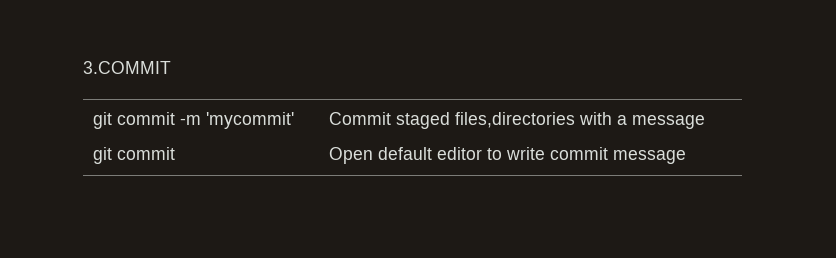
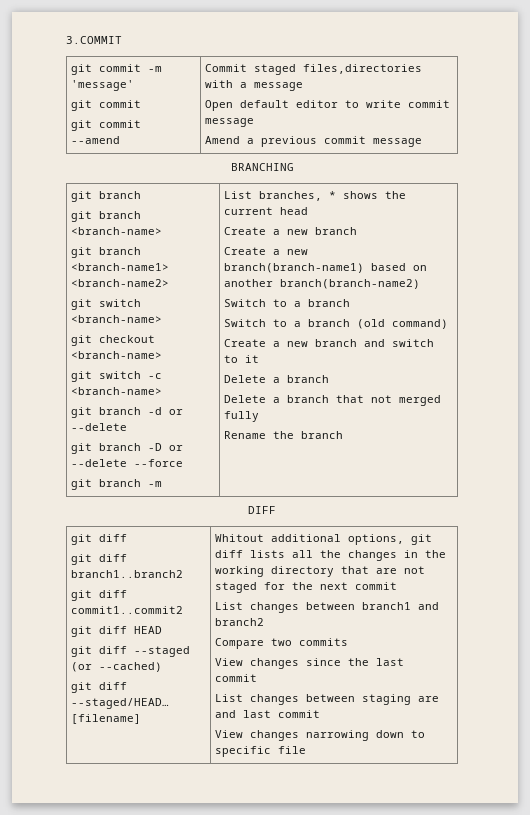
[206,112,295,129] [93,147,176,164] 'mycommit' // git commit -> [71,80,135,91] [71,100,142,111] [71,120,142,131] [71,136,121,144] 'message' // git commit // git commit --amend
(687, 157) none -> [205,136,423,147] [230,163,294,171] [71,191,142,202] [71,211,142,222] [71,227,163,235] [71,247,142,258] [71,263,170,271] [71,279,170,287] [71,299,142,310] [71,315,163,323] [71,335,156,346] [71,351,163,359] [71,371,163,382] [71,387,163,395] [71,407,184,418] [71,423,128,431] [71,443,184,454] [71,459,184,467] [71,479,163,490] [224,191,407,201] [224,207,309,215] [224,227,358,235] [224,247,309,255] [224,263,428,273] [224,279,421,289] [224,299,351,307] [224,319,449,329] [224,339,435,347] [224,355,260,363] [224,375,330,383] [224,395,442,406] [224,411,260,422] [224,431,344,439] [248,506,276,514] [71,534,128,545] [71,554,128,565] [71,570,184,578] [71,590,128,601] [71,606,184,614] [71,626,163,637] [71,646,191,657] [71,662,163,672] [71,682,128,693] [71,698,170,709] [71,714,142,724] [215,534,433,545] [215,550,447,561] [215,566,426,577] [215,582,398,593] [215,602,440,613] [215,618,265,626] [215,638,349,649] [215,658,405,669] [215,674,258,682] [215,694,440,705] [215,710,321,718] [215,730,426,741] [215,746,307,757] // Amend a previous commit message // BRANCHING // git branch // git branch <branch-name> // git branch <branch-name1> <branch-name2> // git switch <branch-name> // git checkout <branch-name> // git switch -c <branch-name> // git branch -d or --delete // git branch -D or --delete --force // git branch -m | List branches, * shows the current head // Create a new branch // Create a new branch(branch-name1) based on another branch(branch-name2) // Switch to a branch // Switch to a branch (old command) // Create a new branch and switch to it // Delete a branch // Delete a branch that not merged fully // Rename the branch // DIFF // git diff // git diff branch1..branch2 // git diff commit1..commit2 // git diff HEAD // git diff --staged (or --cached) // git diff --staged/HEAD… [filename] | Whitout additional options, git diff lists all the changes in the working directory that are not staged for the next commit // List changes between branch1 and branch2 // Compare two commits // View changes since the last commit // List changes between staging are and last commit // View changes narrowing down to specific file

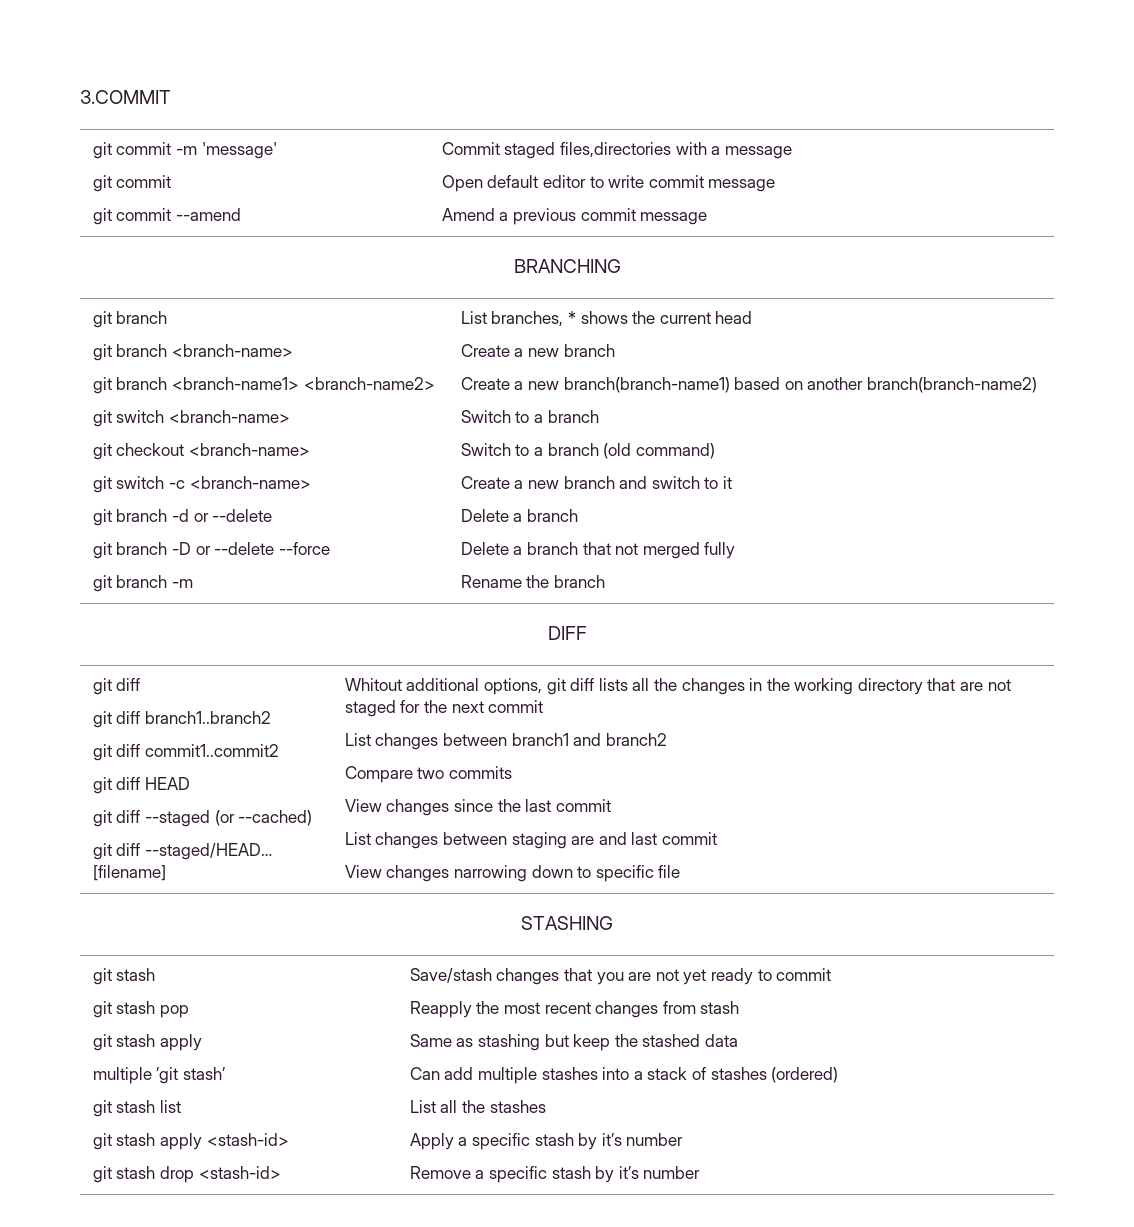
(307, 750) none -> [521,916,613,930] [92,968,156,985] [92,1001,190,1018] [92,1034,203,1051] [92,1067,226,1084] [92,1100,182,1117] [92,1133,289,1150] [92,1166,281,1183] [409,968,832,985] [409,1001,740,1018] [409,1034,738,1051] [409,1067,839,1084] [409,1100,546,1113] [409,1133,684,1150] [409,1166,701,1183] // STASHING // git stash // git stash pop // git stash apply // multiple ’git stash’ // git stash list // git stash apply <stash-id> // git stash drop <stash-id> | Save/stash changes that you are not yet ready to commit // Reapply the most recent changes from stash // Same as stashing but keep the stashed data // Can add multiple stashes into a stack of stashes (ordered) // List all the stashes // Apply a specific stash by it’s number // Remove a specific stash by it’s number

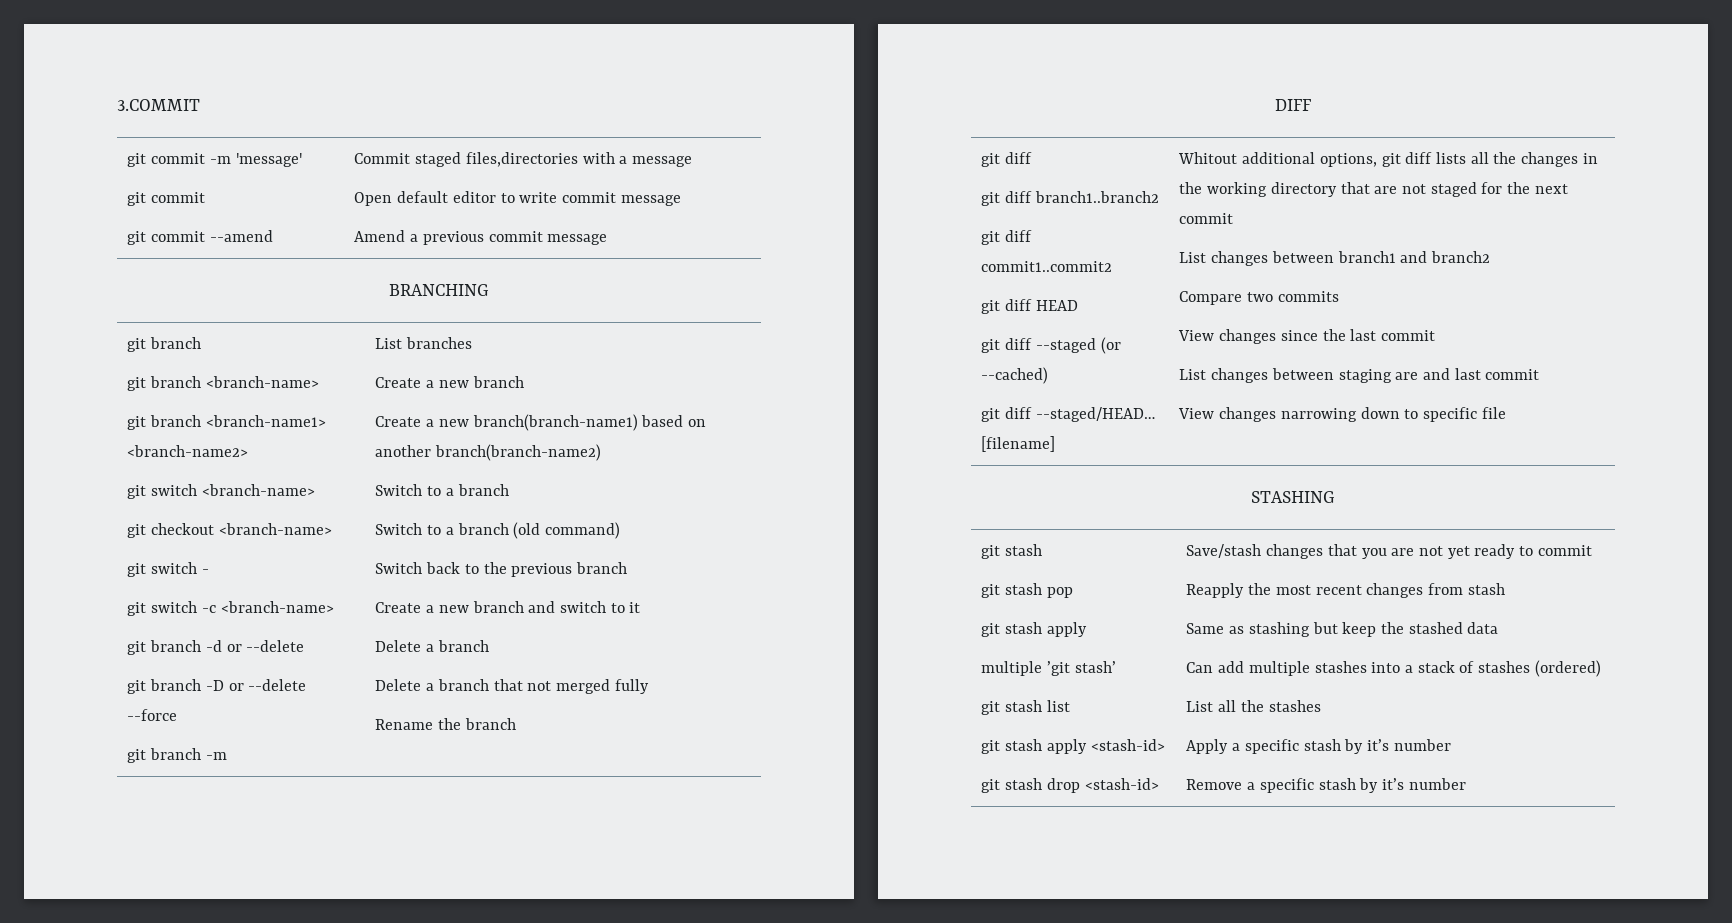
(311, 449) none -> [127,562,209,577] // git switch -
[491,311,753,327] branches, * shows the current head -> [406,337,473,349] branches
(715, 451) none -> [375,562,628,577] // Switch back to the previous branch

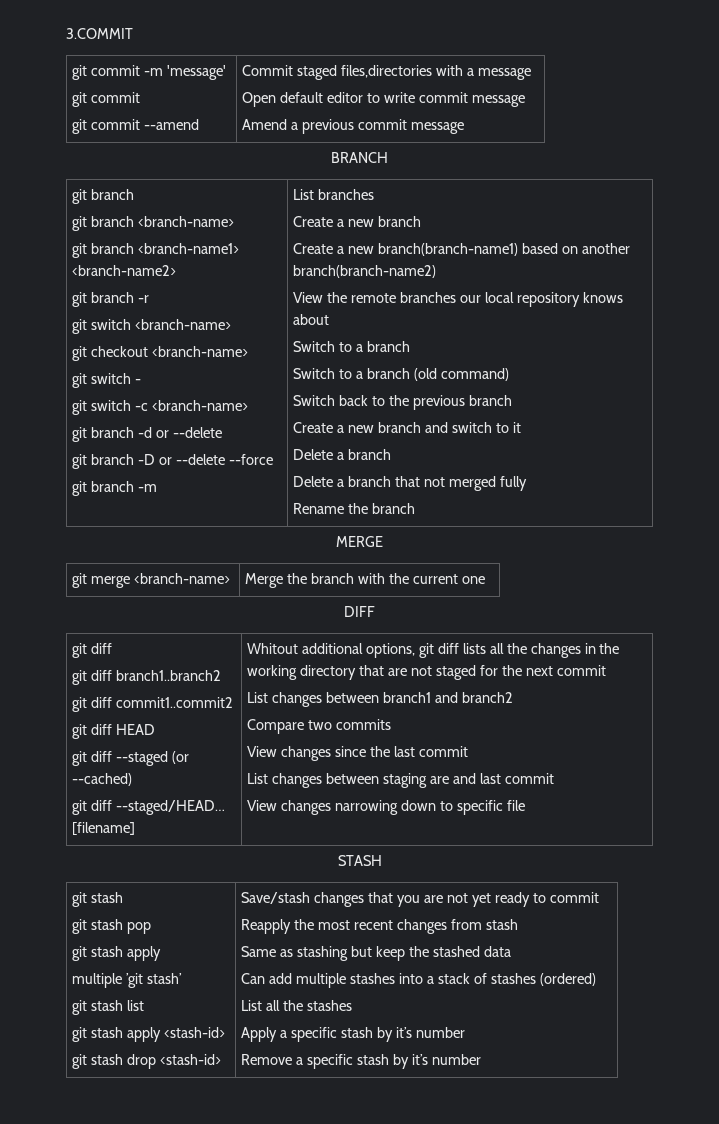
[389,284,489,296] BRANCHING -> [331,152,388,163] BRANCH
(249, 451) none -> [72,292,150,307] // git branch -r
(602, 452) none -> [293,292,623,307] [293,314,330,325] // View the remote branches our local repository knows about
(516, 724) none -> [336,536,383,547] [72,573,231,588] [245,573,485,588] // MERGE // git merge <branch-name> | Merge the branch with the current one
[1251,491,1335,503] STASHING -> [337,855,382,866] STASH

